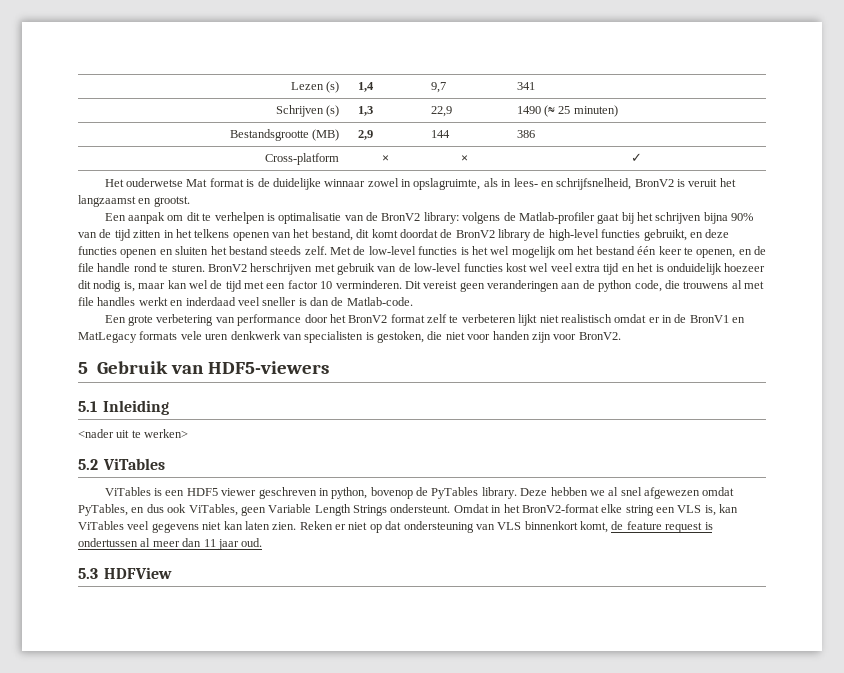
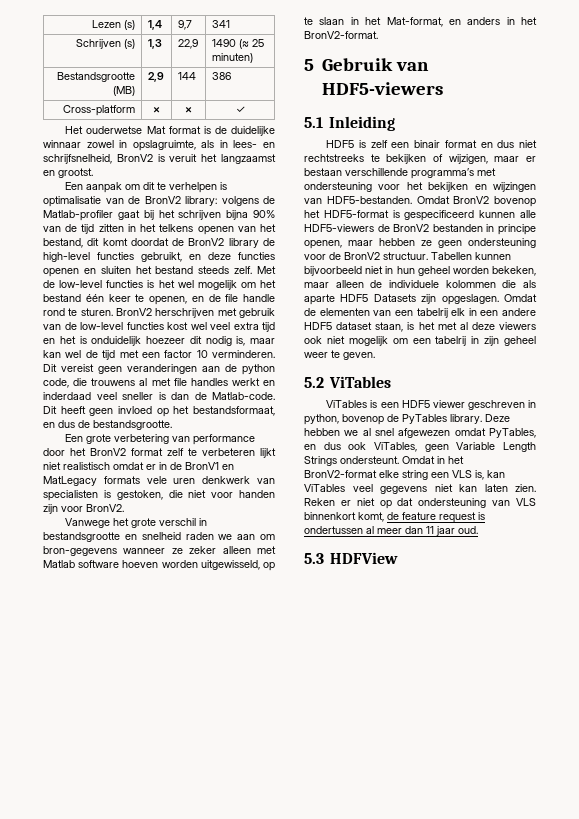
(413, 301) none -> [43,406,275,417] [43,420,172,430] Dit heeft geen invloed op het bestandsformaat, en dus de bestandsgrootte.
(621, 336) none -> [65,518,208,528] [43,532,275,542] [43,546,276,556] [43,560,275,571] [304,17,537,27] [304,31,378,39] // Vanwege het grote verschil in bestandsgrootte en snelheid raden we aan om bron-gegevens wanneer ze zeker alleen met Matlab software hoeven worden uitgewisseld, op te slaan in het Mat-format, en anders in het BronV2-format.
[78,429,189,438] <nader uit te werken> -> [326,140,537,148] [304,154,536,164] [304,168,496,179] [304,182,536,192] [304,196,536,207] [304,210,536,221] [304,224,536,235] [304,238,536,249] [304,252,511,260] [304,266,536,276] [304,280,536,288] [304,294,537,305] [304,308,536,318] [304,322,536,332] [304,336,536,346] [304,350,375,360] HDF5 is zelf een binair format en dus niet rechtstreeks te bekijken of wijzigen, maar er bestaan verschillende programma’s met ondersteuning voor het bekijken en wijzingen van HDF5-bestanden. Omdat BronV2 bovenop het HDF5-format is gespecificeerd kunnen alle HDF5-viewers de BronV2 bestanden in principe openen, maar hebben ze geen ondersteuning voor de BronV2 structuur. Tabellen kunnen bijvoorbeeld niet in hun geheel worden bekeken, maar alleen de individuele kolommen die als aparte HDF5 Datasets zijn opgeslagen. Omdat de elementen van een tabelrij elk in een andere HDF5 dataset staan, is het met al deze viewers ook niet mogelijk om een tabelrij in zijn geheel weer te geven.

